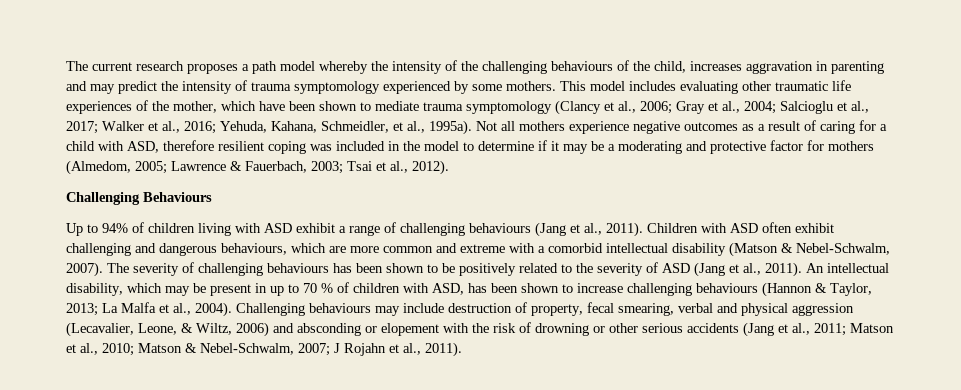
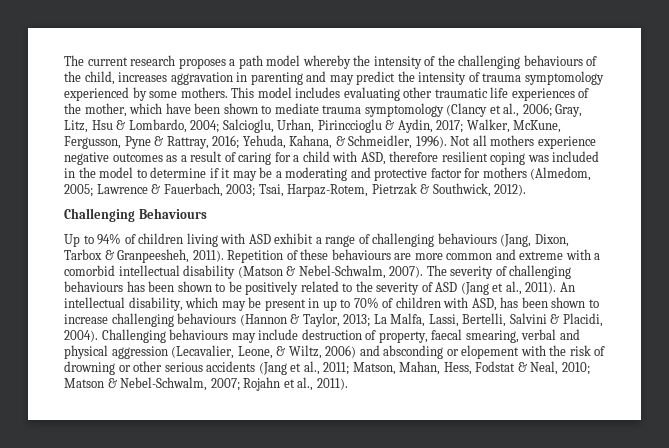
[676,101,869,114] [66,120,472,135] Gray et al., 2004; Salcioglu et al., 2017; Walker et al., 2016; Yehuda, Kahana, Schmeidler, et al., 1995a). -> [555,104,583,117] [64,119,562,133] [64,135,447,149] Gray, Litz, Hsu & Lombardo, 2004; Salcioglu, Urhan, Pirinccioglu & Aydin, 2017; Walker, McKune, Fergusson, Pyne & Rattray, 2016; Yehuda, Kahana, & Schmeidler, 1996).
[347,161,408,173] Tsai et al., -> [258,183,491,197] Tsai, Harpaz-Rotem, Pietrzak & Southwick,
[535,222,834,237] [66,243,326,256] (Jang et al., 2011). Children with ASD often exhibit challenging and dangerous behaviours, which -> [500,234,569,247] [64,249,391,263] (Jang, Dixon, Tarbox & Granpeesheh, 2011). Repetition of these behaviours
[303,283,333,293] 70 % -> [353,297,379,308] 70%
[121,302,191,315] Malfa et al., -> [390,313,603,327] Malfa, Lassi, Bertelli, Salvini & Placidi,
[587,302,614,313] fecal -> [431,329,463,340] faecal
[850,323,894,333] [66,343,98,355] Matson et al., -> [352,361,559,375] Matson, Mahan, Hess, Fodstat & Neal,
[334,343,340,353] J -> (240, 384) none

